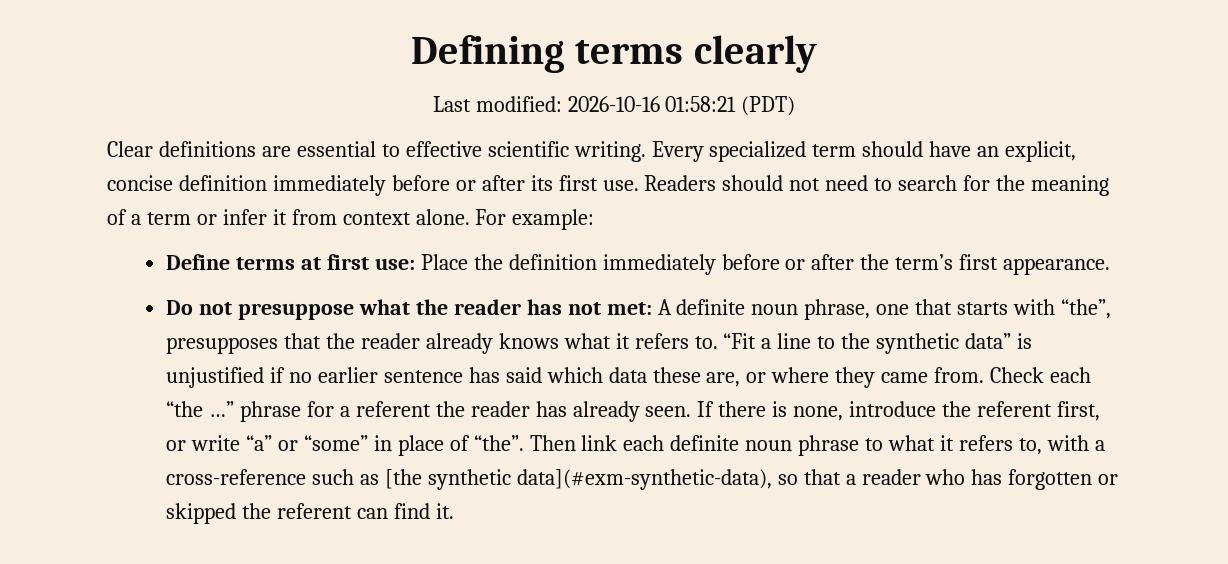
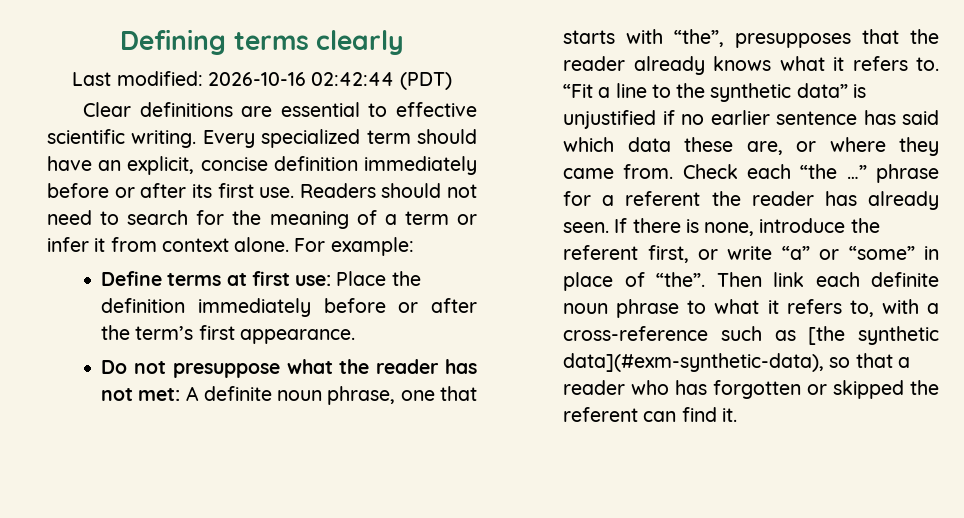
[665,96,737,112] 01:58:21 -> [311,72,395,86] 02:42:44

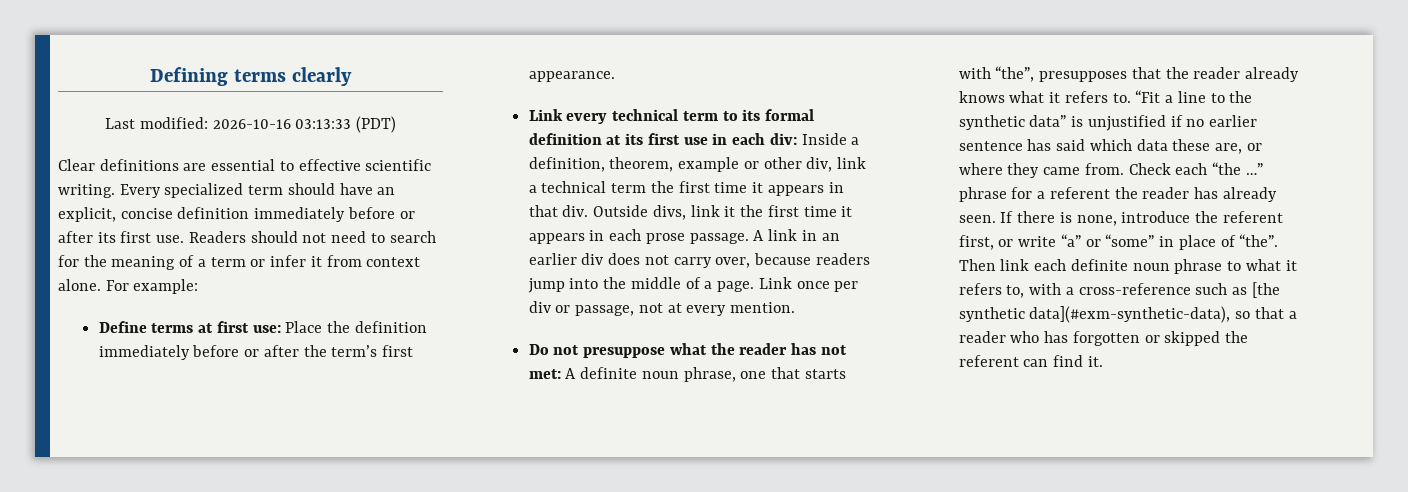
[311,72,395,86] 02:42:44 -> [295,119,352,129] 03:13:33
(355, 336) none -> [528,109,815,124] [528,133,860,145] [528,157,867,172] [528,181,844,196] [528,205,853,220] [528,229,840,244] [528,253,870,268] [527,277,859,293] [528,301,796,316] // Link every technical term to its formal definition at its first use in each div: Inside a definition, theorem, example or other div, link a technical term the first time it appears in that div. Outside divs, link it the first time it appears in each prose passage. A link in an earlier div does not carry over, because readers jump into the middle of a page. Link once per div or passage, not at every mention.

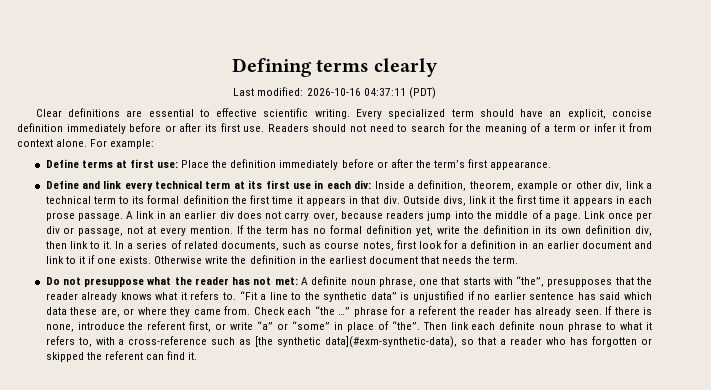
[295,119,352,129] 03:13:33 -> [363,88,406,96] 04:37:11
[528,109,815,124] [528,133,602,145] Link every technical term to its formal definition -> [45,180,231,191] Define and link every technical term
(647, 188) none -> [119,195,229,204] to its formal definition
(796, 307) none -> [236,225,653,236] [45,240,652,251] [45,255,519,264] If the term has no formal definition yet, write the definition in its own definition div, then link to it. In a series of related documents, such as course notes, first look for a definition in an earlier document and link to it if one exists. Otherwise write the definition in the earliest document that needs the term.

